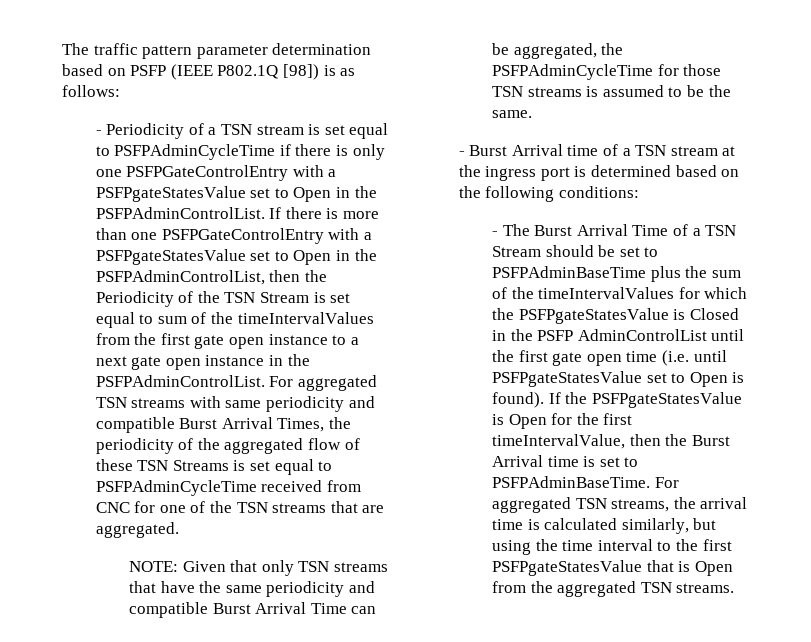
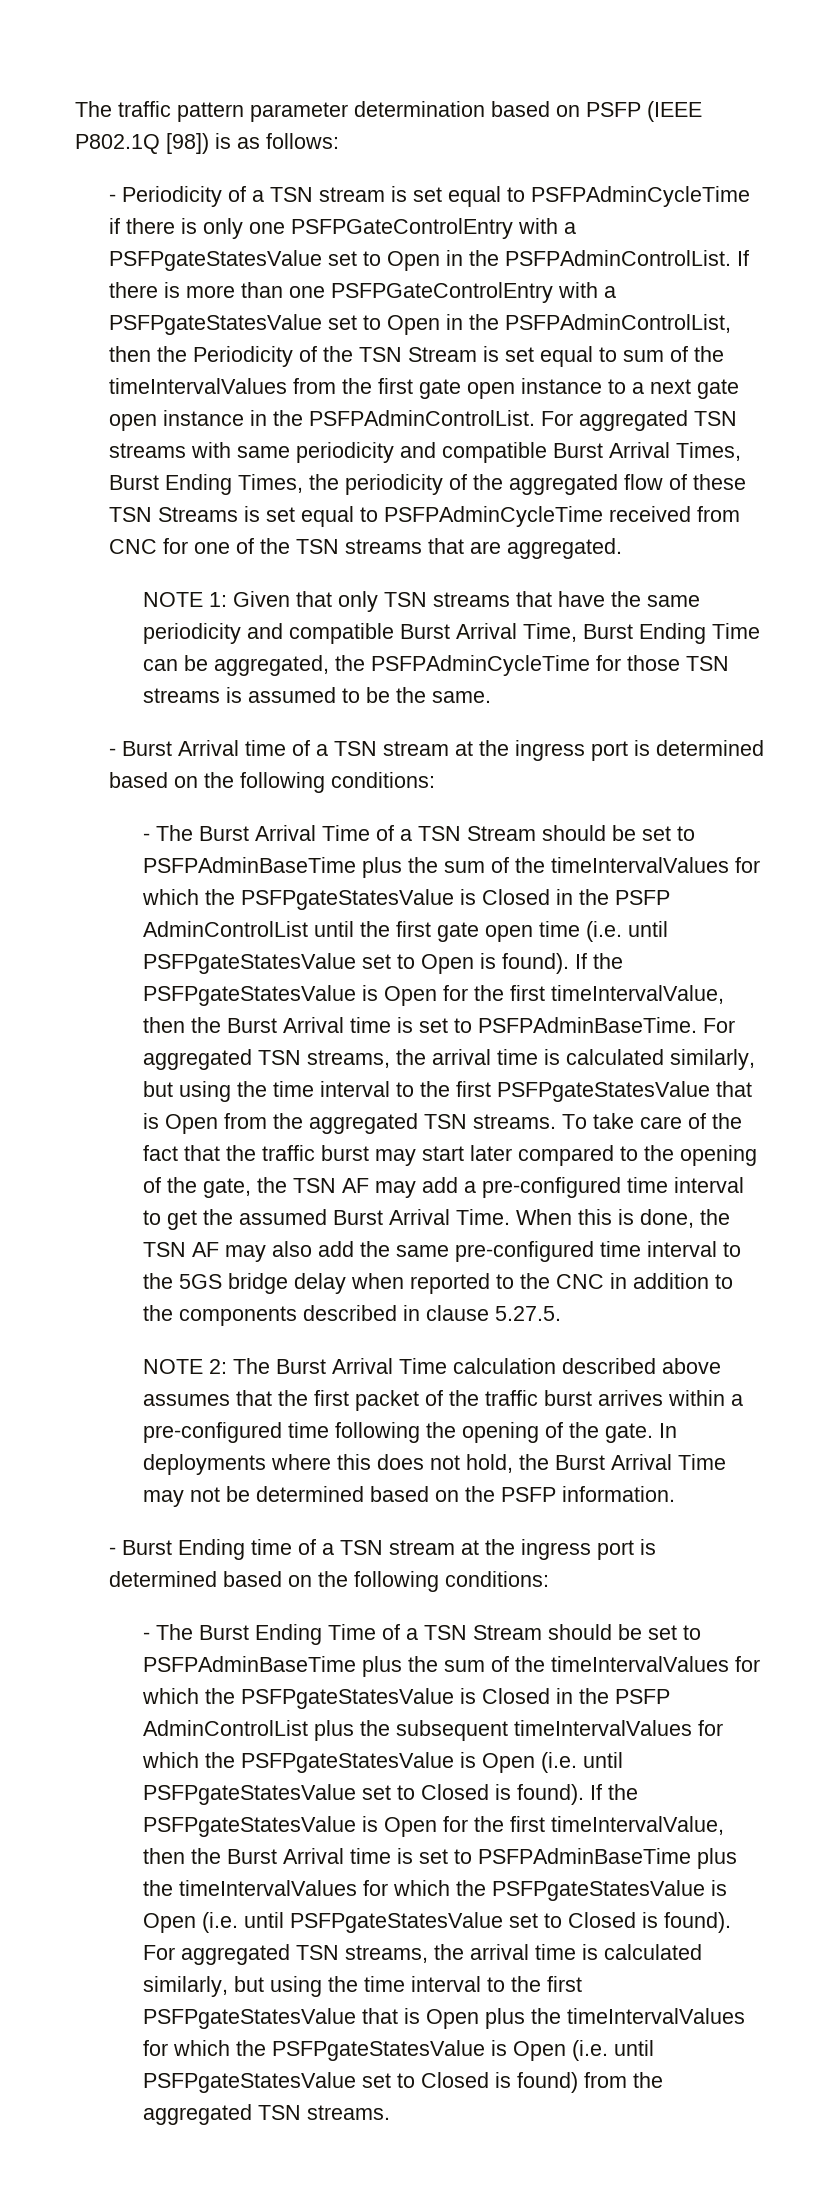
(325, 425) none -> [109,474,304,495] Burst Ending Times,
[129,561,179,572] NOTE: -> [143,592,228,607] NOTE 1:
(307, 608) none -> [523,623,707,644] Time, Burst Ending
(735, 588) none -> [562,1113,743,1129] [143,1145,758,1166] [143,1177,745,1198] [143,1209,731,1230] [143,1241,742,1262] [143,1273,734,1294] [143,1305,562,1326] [143,1358,722,1374] [143,1390,744,1411] [143,1422,678,1443] [143,1454,727,1475] [143,1486,676,1507] [109,1539,657,1560] [109,1571,550,1592] [143,1624,702,1645] [143,1656,761,1677] [142,1688,671,1709] [143,1720,724,1741] [142,1752,624,1773] [143,1784,639,1805] [143,1816,725,1837] [143,1848,738,1869] [143,1880,728,1901] [143,1912,732,1933] [143,1944,703,1965] [143,1976,583,1997] [143,2008,746,2029] [143,2040,655,2061] [143,2072,664,2093] [143,2104,391,2125] To take care of the fact that the traffic burst may start later compared to the opening of the gate, the TSN AF may add a pre-configured time interval to get the assumed Burst Arrival Time. When this is done, the TSN AF may also add the same pre-configured time interval to the 5GS bridge delay when reported to the CNC in addition to the components described in clause 5.27.5. // NOTE 2: The Burst Arrival Time calculation described above assumes that the first packet of the traffic burst arrives within a pre-configured time following the opening of the gate. In deployments where this does not hold, the Burst Arrival Time may not be determined based on the PSFP information. // - Burst Ending time of a TSN stream at the ingress port is determined based on the following conditions: // - The Burst Ending Time of a TSN Stream should be set to PSFPAdminBaseTime plus the sum of the timeIntervalValues for which the PSFPgateStatesValue is Closed in the PSFP AdminControlList plus the subsequent timeIntervalValues for which the PSFPgateStatesValue is Open (i.e. until PSFPgateStatesValue set to Closed is found). If the PSFPgateStatesValue is Open for the first timeIntervalValue, then the Burst Arrival time is set to PSFPAdminBaseTime plus the timeIntervalValues for which the PSFPgateStatesValue is Open (i.e. until PSFPgateStatesValue set to Closed is found). For aggregated TSN streams, the arrival time is calculated similarly, but using the time interval to the first PSFPgateStatesValue that is Open plus the timeIntervalValues for which the PSFPgateStatesValue is Open (i.e. until PSFPgateStatesValue set to Closed is found) from the aggregated TSN streams.

